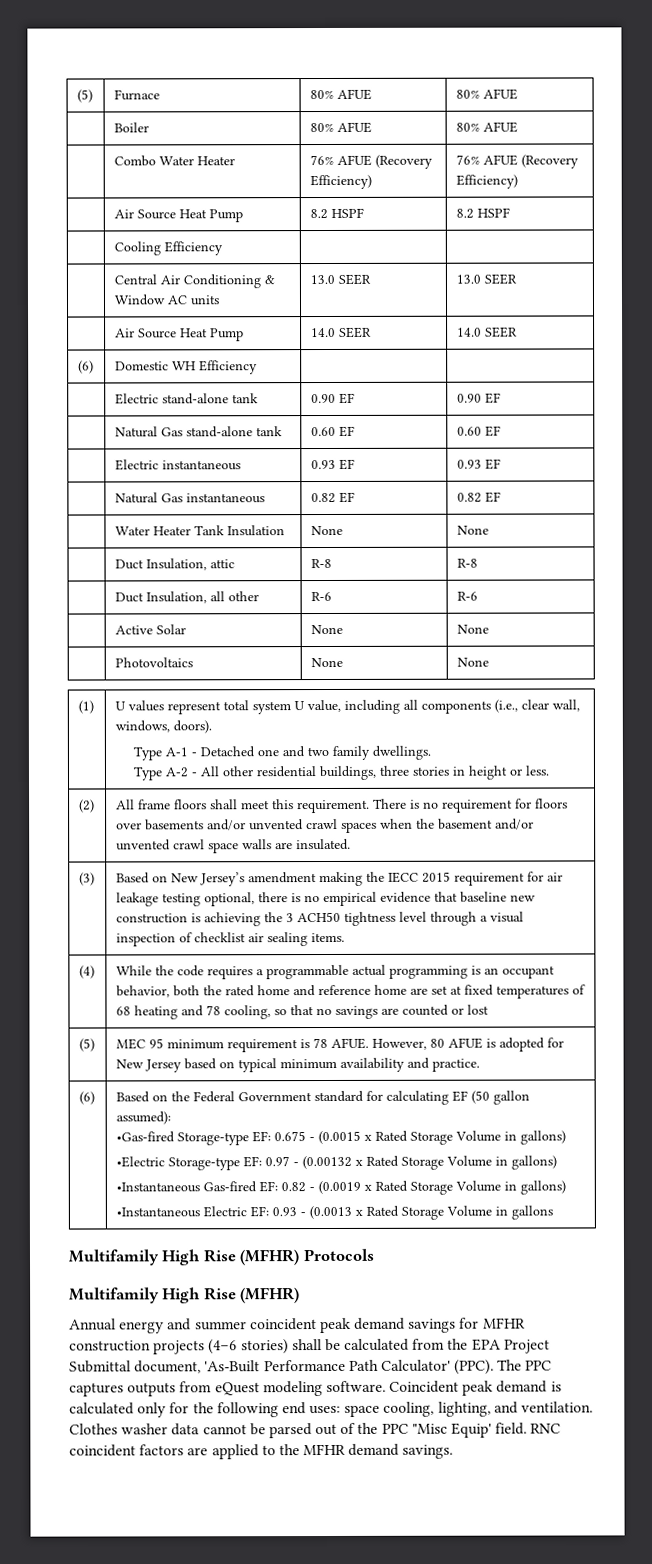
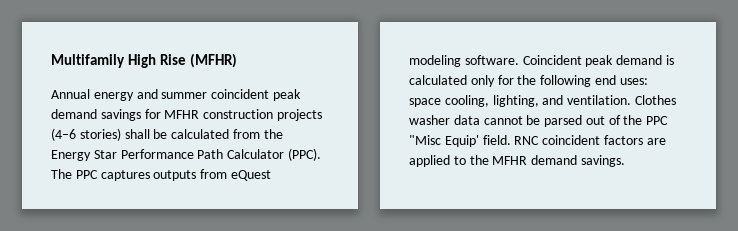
[76,89,93,103] [113,89,160,101] [309,88,372,100] [455,88,518,100] [113,122,149,133] [309,121,372,133] [455,121,518,133] [113,155,235,167] [309,154,433,169] [309,174,372,190] [455,154,579,169] [455,174,518,189] [113,209,243,223] [309,207,364,220] [455,207,510,219] [113,241,223,256] [113,274,275,289] [113,294,220,306] [309,273,371,285] [455,273,517,285] [114,328,244,342] [310,326,372,338] [456,326,518,338] [77,360,94,374] [114,360,258,375] [114,393,259,405] [310,392,355,404] [456,392,501,404] [114,426,283,438] [310,425,355,437] [456,425,501,437] [114,459,241,471] [310,458,355,470] [456,458,501,470] [114,492,265,504] [310,491,355,504] [456,491,501,503] [114,525,285,537] [310,525,343,536] [456,525,489,535] [114,558,235,571] [310,558,332,569] [456,558,478,568] [114,591,259,604] [310,591,332,602] [456,591,478,601] [114,624,186,635] [310,624,343,635] [456,624,489,634] [114,657,193,668] [310,657,343,668] [456,657,489,667] [77,700,94,714] [114,699,580,715] [114,720,212,734] [133,745,432,761] [133,765,550,781] [78,799,95,813] [115,798,568,814] [115,818,534,833] [115,838,351,854] [78,872,95,886] [115,871,563,887] [115,891,536,907] [115,911,524,927] [115,932,345,947] [78,965,95,979] [115,964,555,980] [115,984,586,999] [115,1004,489,1020] [78,1038,95,1052] [115,1037,564,1053] [115,1057,480,1073] [78,1091,95,1105] [115,1090,530,1105] [115,1111,171,1125] [115,1130,566,1146] [115,1155,557,1171] [115,1180,566,1195] [115,1205,553,1220] [68,1248,375,1266] (5) | Furnace | 80% AFUE | 80% AFUE // | Boiler | 80% AFUE | 80% AFUE // | Combo Water Heater | 76% AFUE (Recovery Efficiency) | 76% AFUE (Recovery Efficiency) // | Air Source Heat Pump | 8.2 HSPF | 8.2 HSPF // | Cooling Efficiency | | // | Central Air Conditioning & Window AC units | 13.0 SEER | 13.0 SEER // | Air Source Heat Pump | 14.0 SEER | 14.0 SEER // (6) | Domestic WH Efficiency | | // | Electric stand-alone tank | 0.90 EF | 0.90 EF // | Natural Gas stand-alone tank | 0.60 EF | 0.60 EF // | Electric instantaneous | 0.93 EF | 0.93 EF // | Natural Gas instantaneous | 0.82 EF | 0.82 EF // | Water Heater Tank Insulation | None | None // | Duct Insulation, attic | R-8 | R-8 // | Duct Insulation, all other | R-6 | R-6 // | Active Solar | None | None // | Photovoltaics | None | None // (1) | U values represent total system U value, including all components (i.e., clear wall, windows, doors). // Type A-1 - Detached one and two family dwellings. // Type A-2 - All other residential buildings, three stories in height or less. // (2) | All frame floors shall meet this requirement. There is no requirement for floors over basements and/or unvented crawl spaces when the basement and/or unvented crawl space walls are insulated. // (3) | Based on New Jersey’s amendment making the IECC 2015 requirement for air leakage testing optional, there is no empirical evidence that baseline new construction is achieving the 3 ACH50 tightness level through a visual inspection of checklist air sealing items. // (4) | While the code requires a programmable actual programming is an occupant behavior, both the rated home and reference home are set at fixed temperatures of 68 heating and 78 cooling, so that no savings are counted or lost // (5) | MEC 95 minimum requirement is 78 AFUE. However, 80 AFUE is adopted for New Jersey based on typical minimum availability and practice. // (6) | Based on the Federal Government standard for calculating EF (50 gallon assumed): // •Gas-fired Storage-type EF: 0.675 - (0.0015 x Rated Storage Volume in gallons) // •Electric Storage-type EF: 0.97 - (0.00132 x Rated Storage Volume in gallons) // •Instantaneous Gas-fired EF: 0.82 - (0.0019 x Rated Storage Volume in gallons) // •Instantaneous Electric EF: 0.93 - (0.0013 x Rated Storage Volume in gallons // Multifamily High Rise (MFHR) Protocols // -> (51, 61) none
[471,1338,550,1354] [69,1360,261,1374] EPA Project Submittal document, 'As-Built -> [51,150,117,161] Energy Star
[380,1359,451,1372] Calculator' -> [227,149,285,159] Calculator

